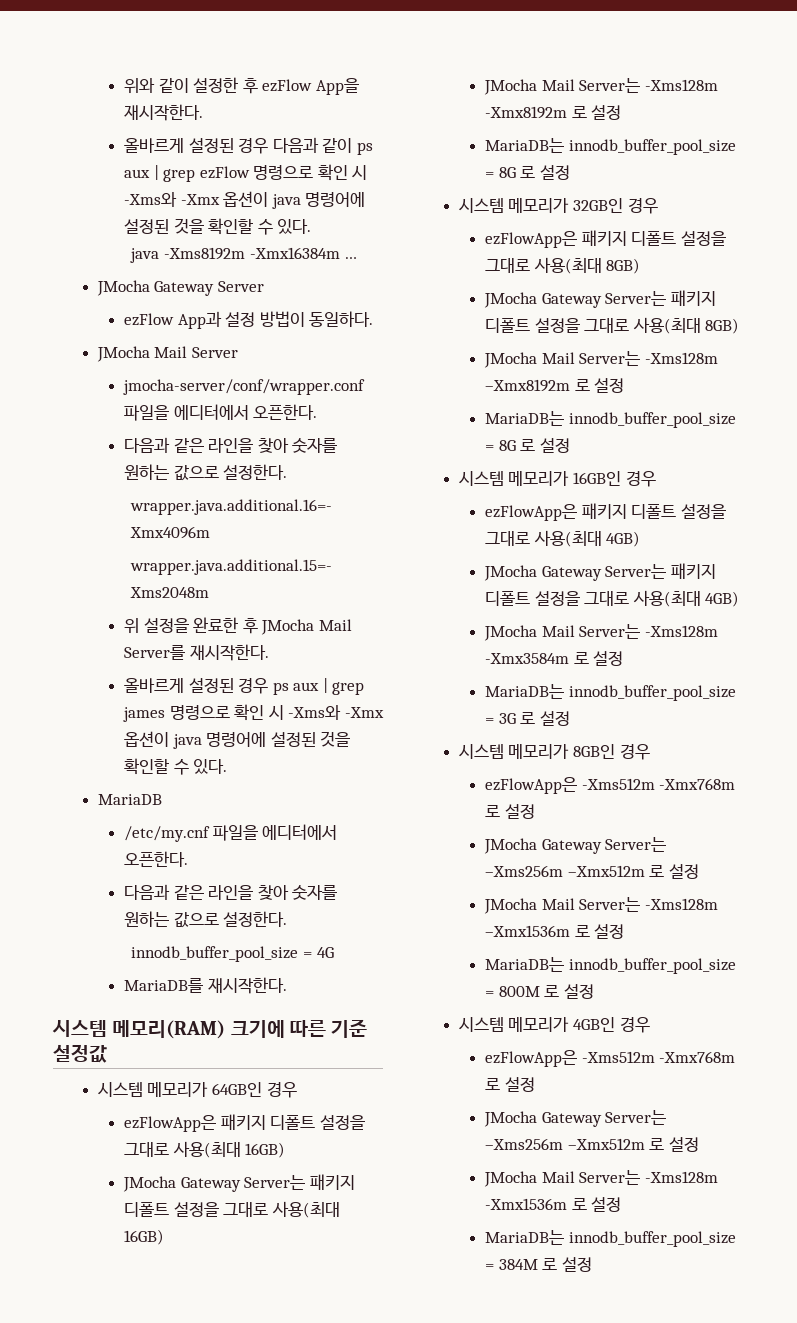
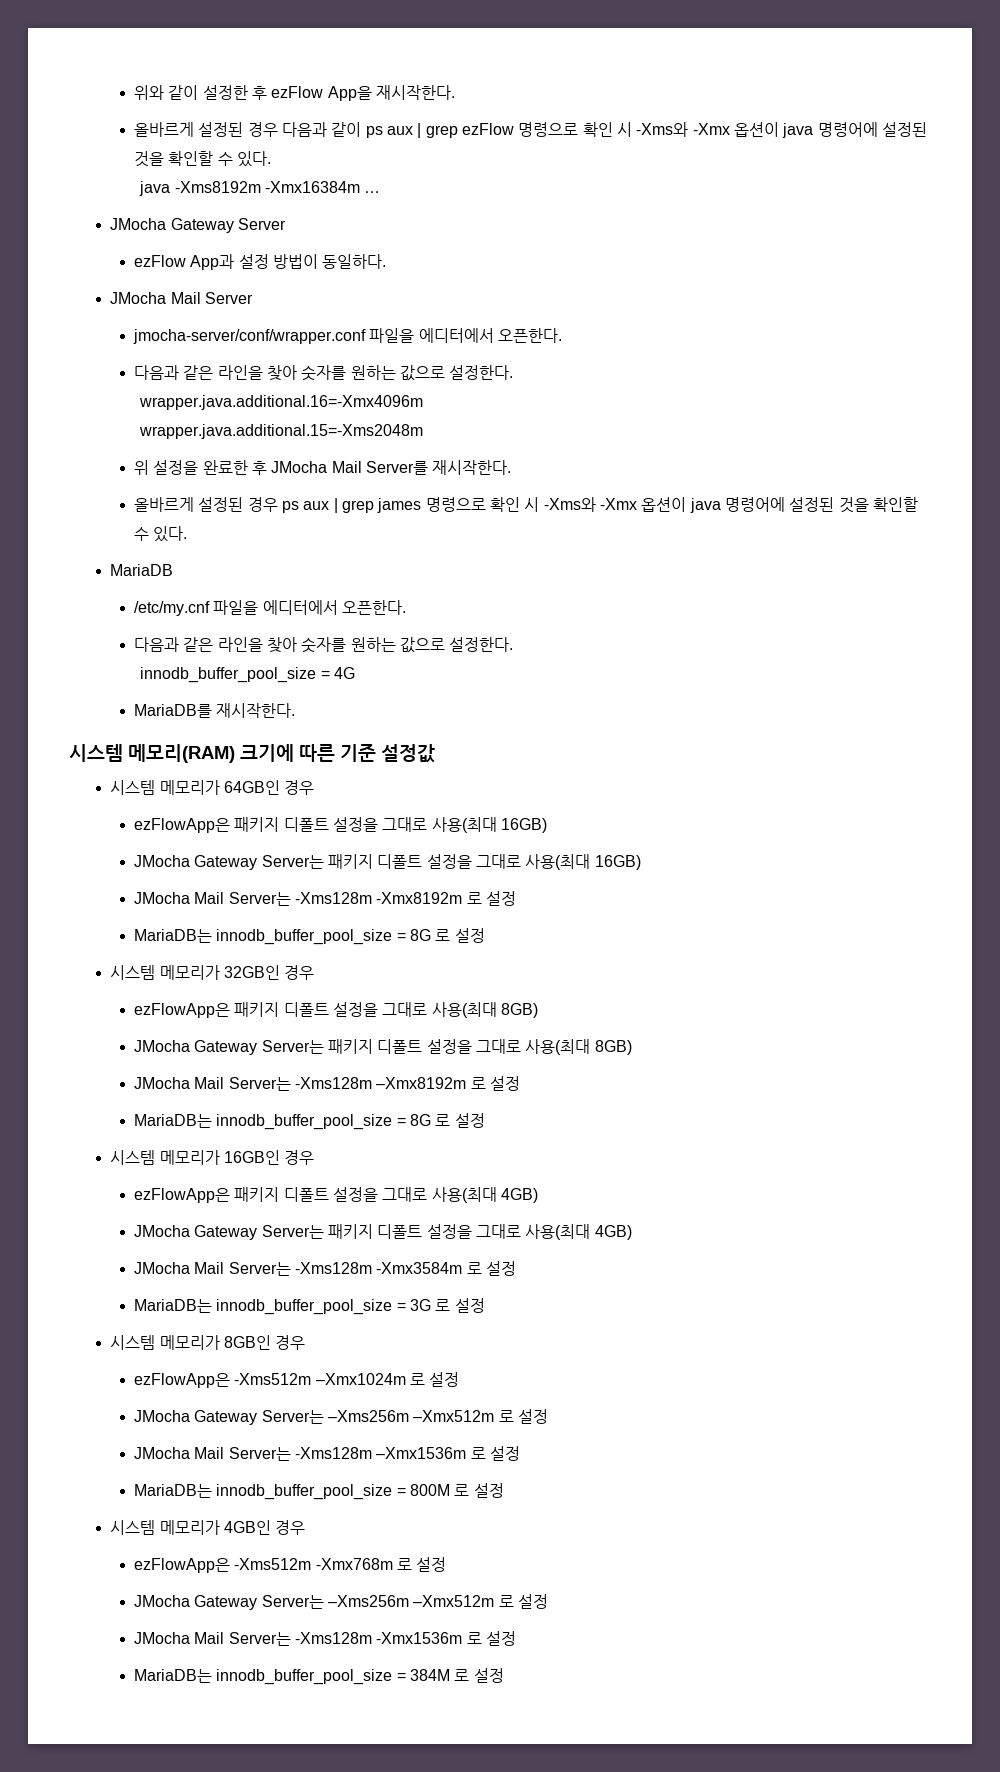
[659,778,736,790] -Xmx768m -> [315,1373,406,1385] –Xmx1024m

